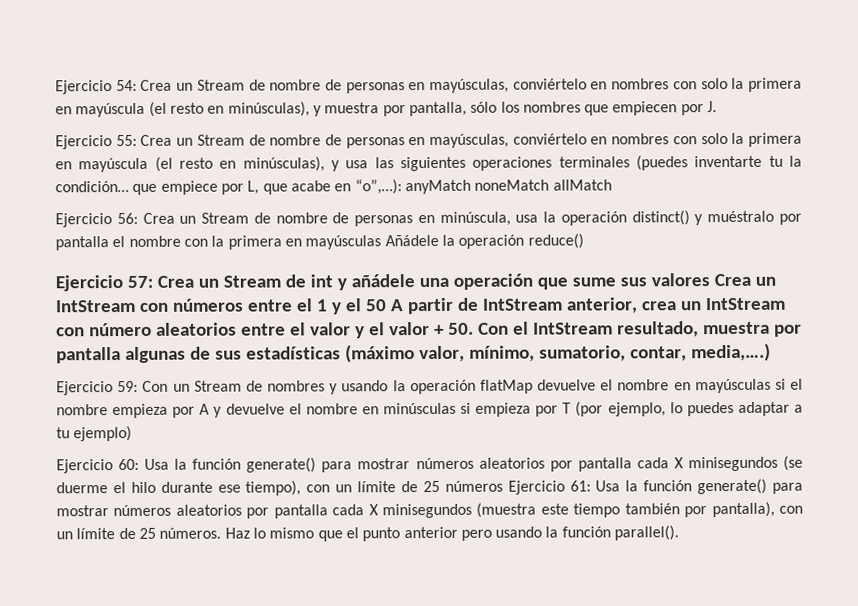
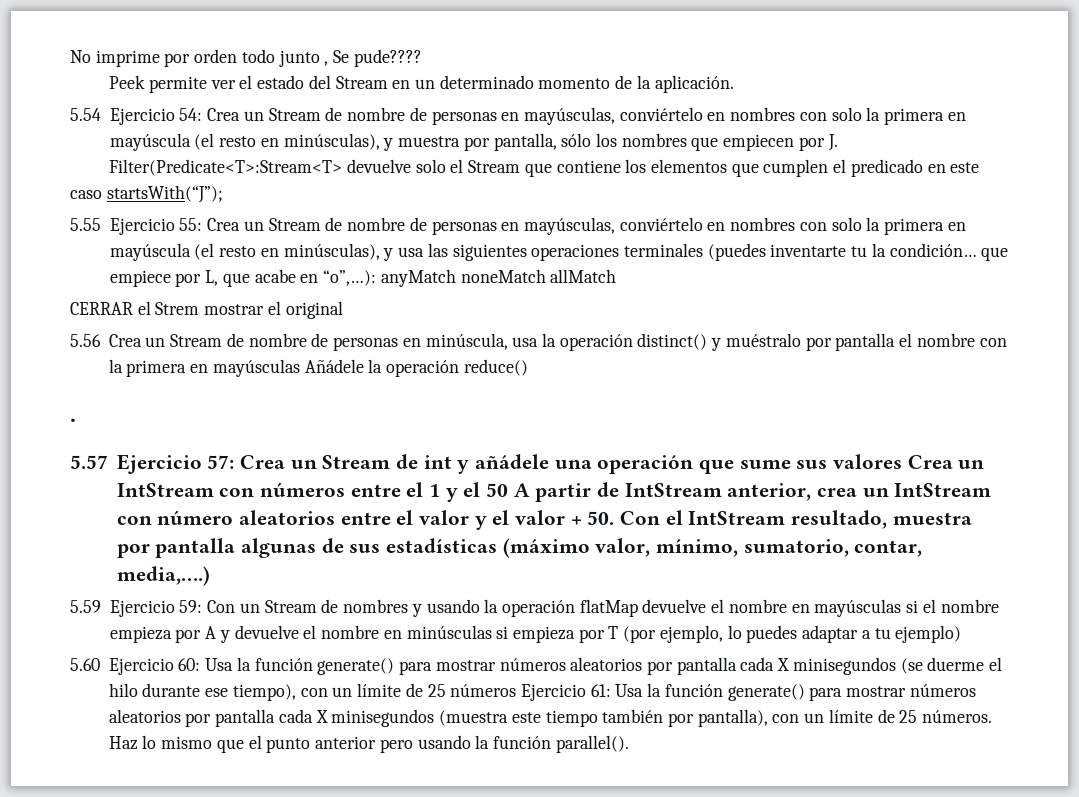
(55, 87) none -> [70,49,422,67] [109,75,734,93] [70,108,101,121] No imprime por orden todo junto , Se pude???? // Peek permite ver el estado del Stream en un determinado momento de la aplicación. // 5.54
(718, 107) none -> [109,159,980,177] [70,185,223,203] [70,218,101,231] Filter(Predicate<T>:Stream<T> devuelve solo el Stream que contiene los elementos que cumplen el predicado en este caso startsWith(“J”); // 5.55
[55,212,138,228] Ejercicio 56: -> [70,301,343,319] [70,334,101,347] CERRAR el Strem mostrar el original // 5.56
(584, 241) none -> [70,418,76,422] [70,455,108,469] . // 5.57
(771, 352) none -> [70,600,101,613] 5.59
(133, 433) none -> [70,658,100,671] 5.60

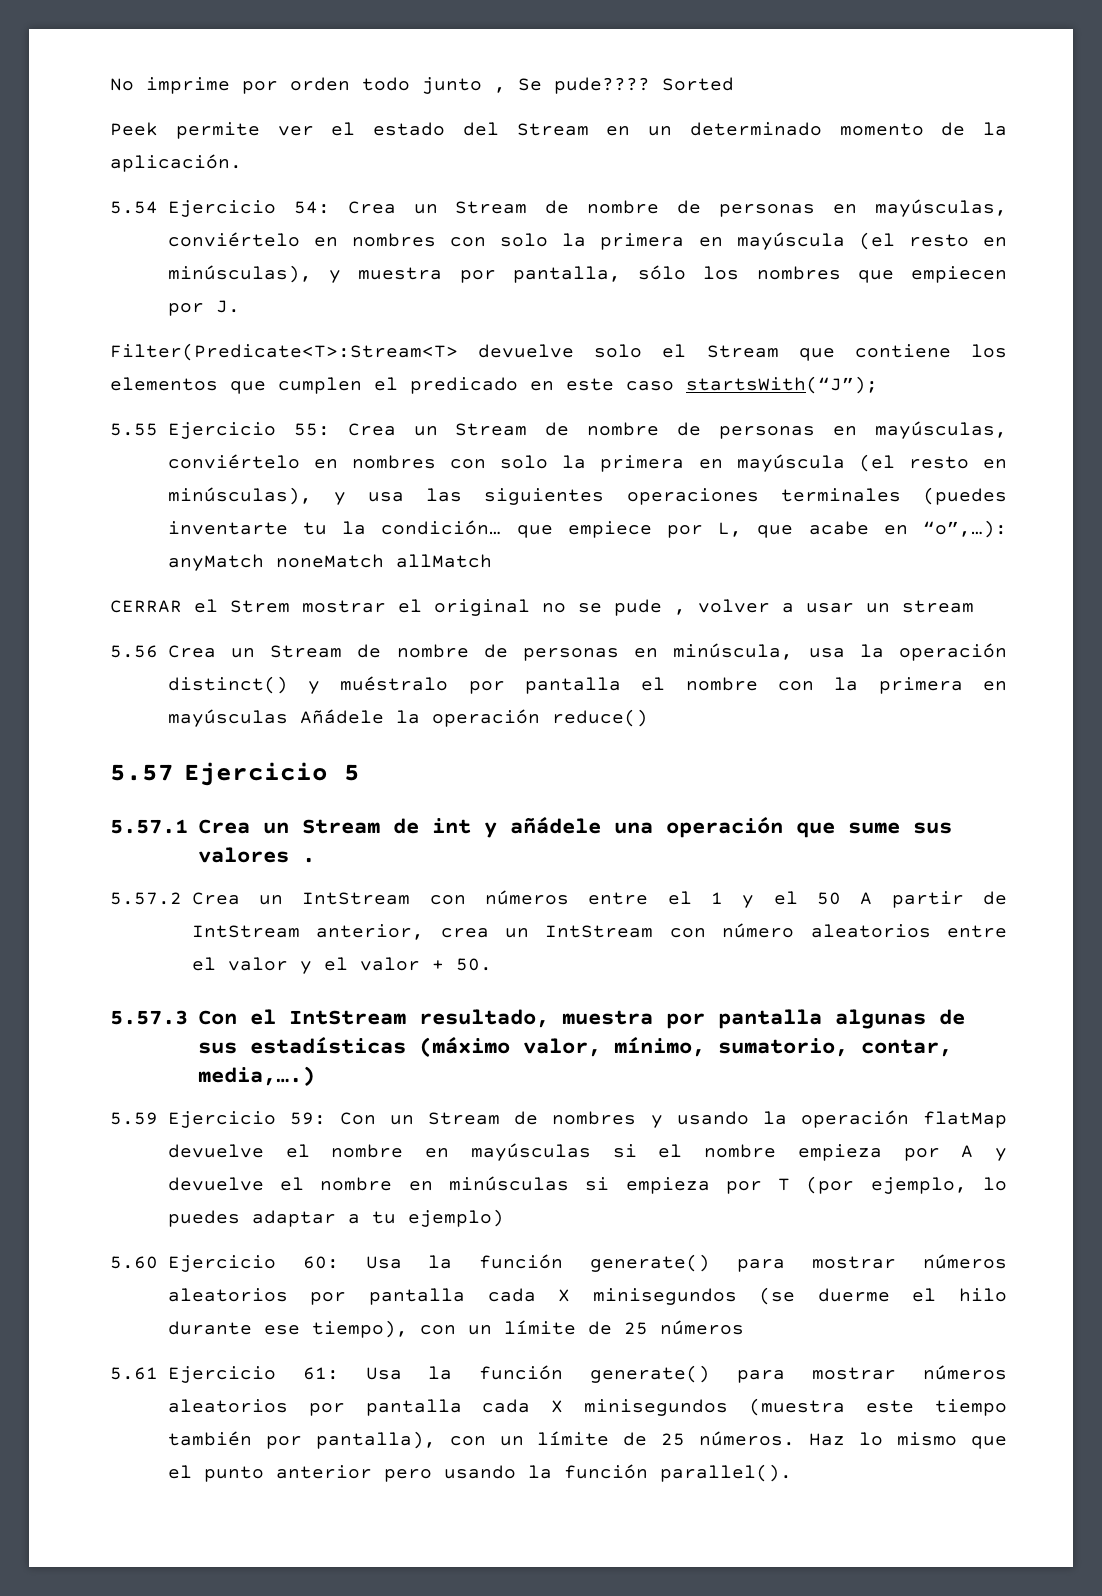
(422, 58) none -> [662,77,734,91] Sorted
(343, 310) none -> [542,599,974,616] no se pude , volver a usar un stream
[70,418,76,422] [70,454,235,474] . // 5.57 Ejercicio 57: -> [110,762,360,786] [110,819,188,834] 5.57 Ejercicio 5 // 5.57.1
(903, 461) none -> [301,857,315,863] [110,892,182,905] . // 5.57.2
(615, 518) none -> [110,1010,188,1025] // 5.57.3
(517, 690) none -> [110,1367,158,1380] // 5.61

